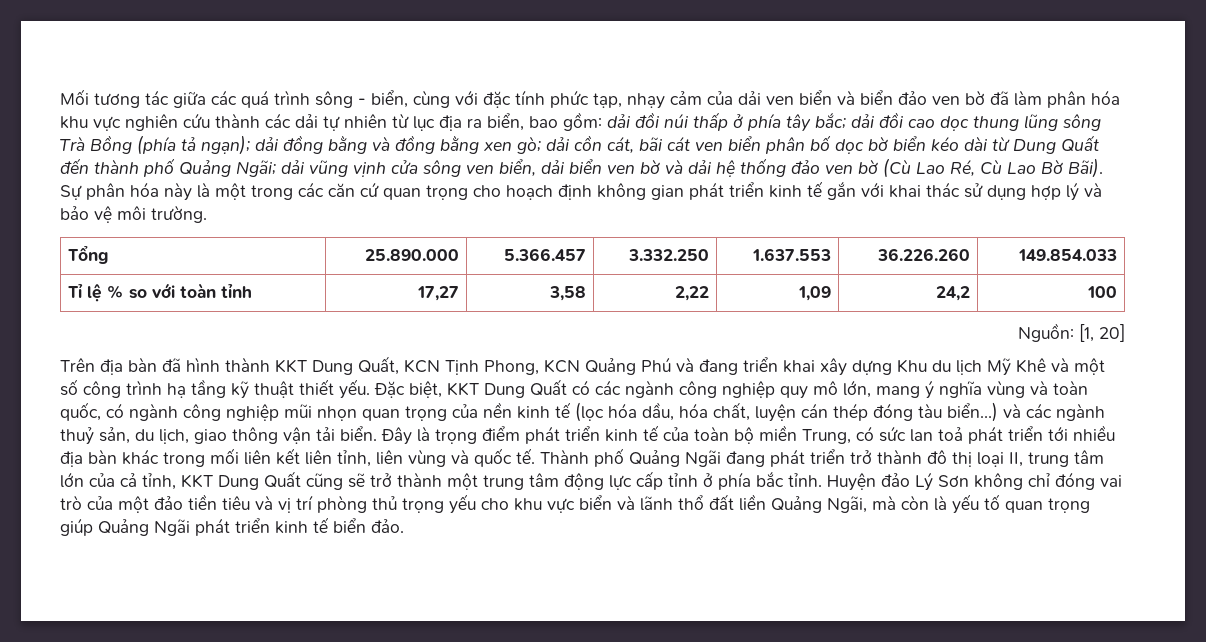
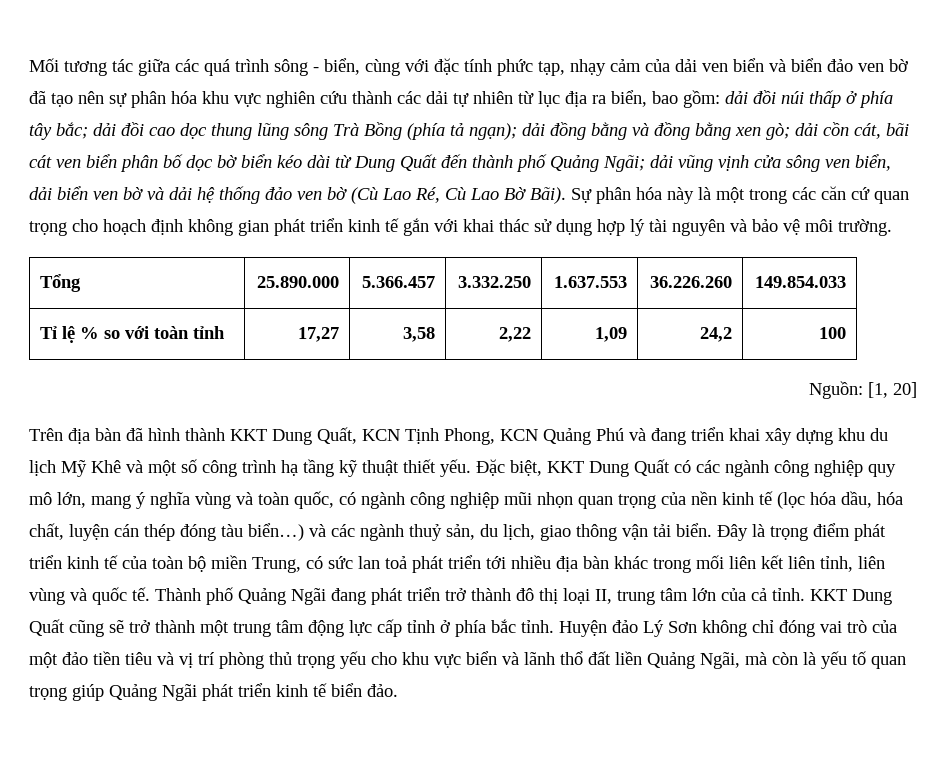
[1014,90,1042,106] làm -> [51,91,127,107] tạo nên sự
(1079, 191) none -> [649,219,725,236] tài nguyên
[897,359,927,373] Khu -> [838,428,865,441] khu
[142,473,176,490] tỉnh, -> [772,588,805,601] tỉnh.

